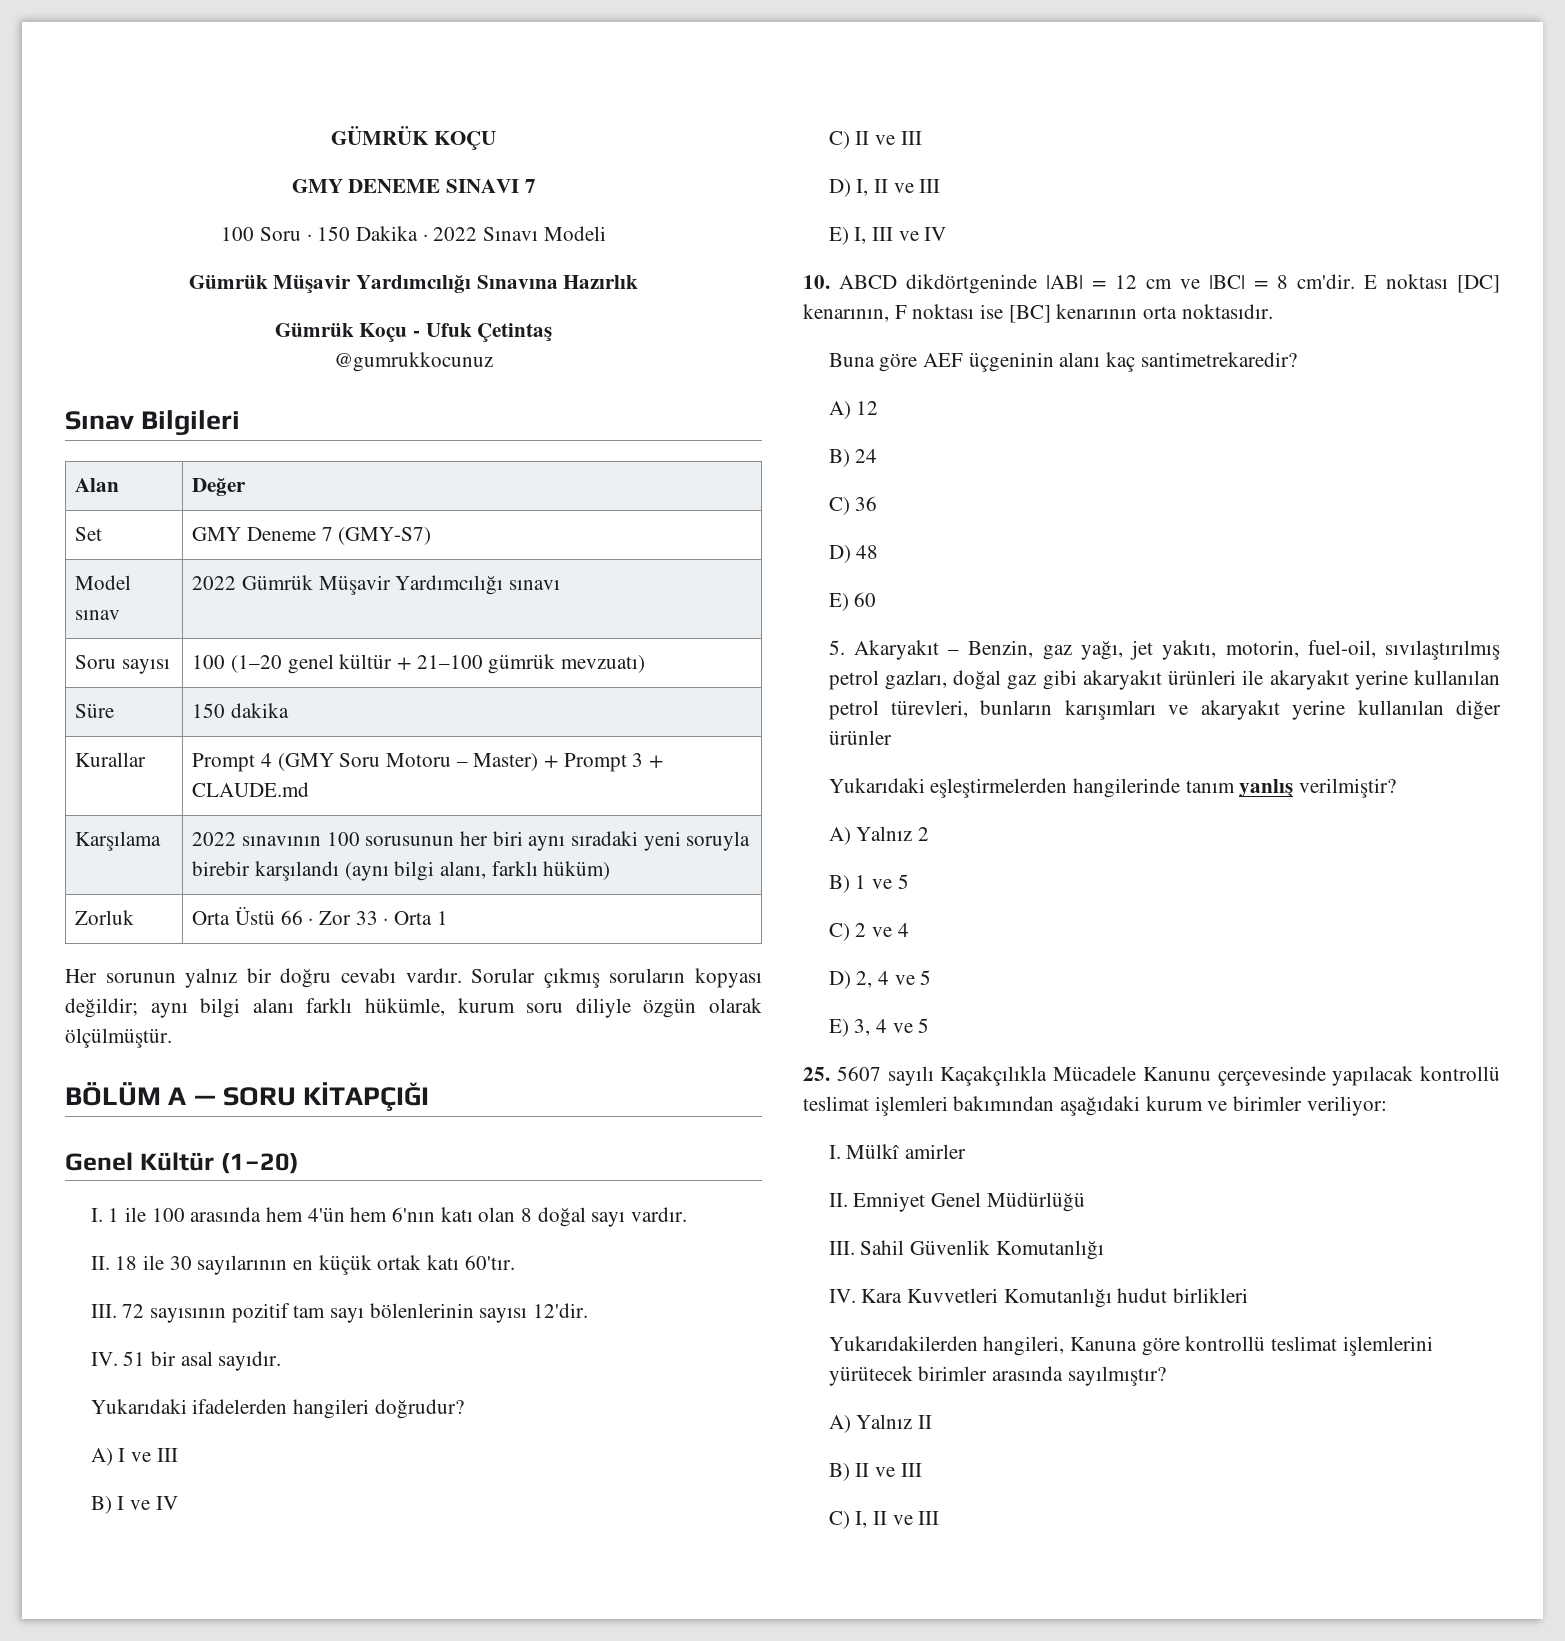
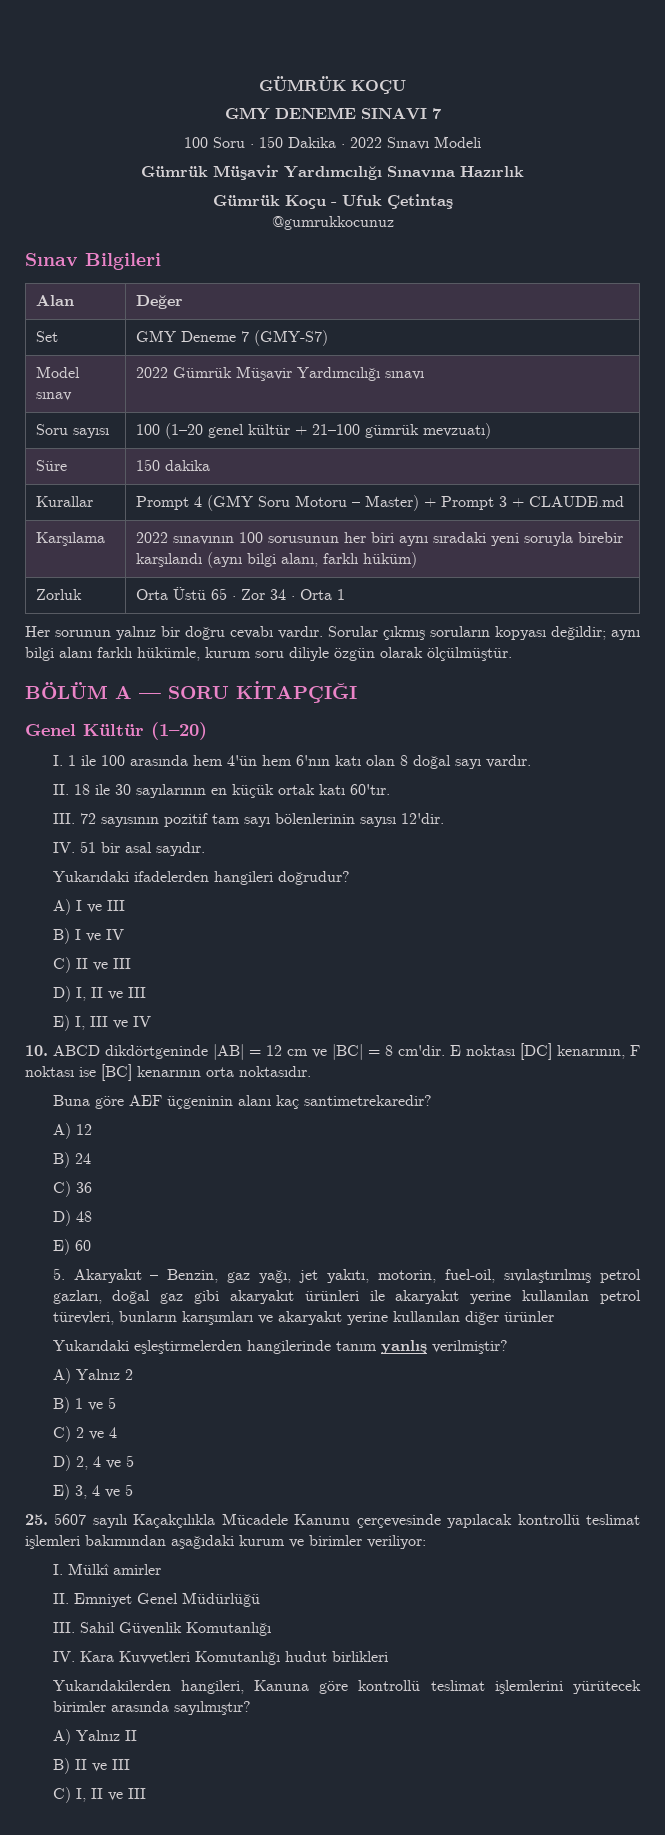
[280,910,303,925] 66 -> [211,588,228,600] 65
[355,911,378,925] 33 -> [270,589,287,600] 34

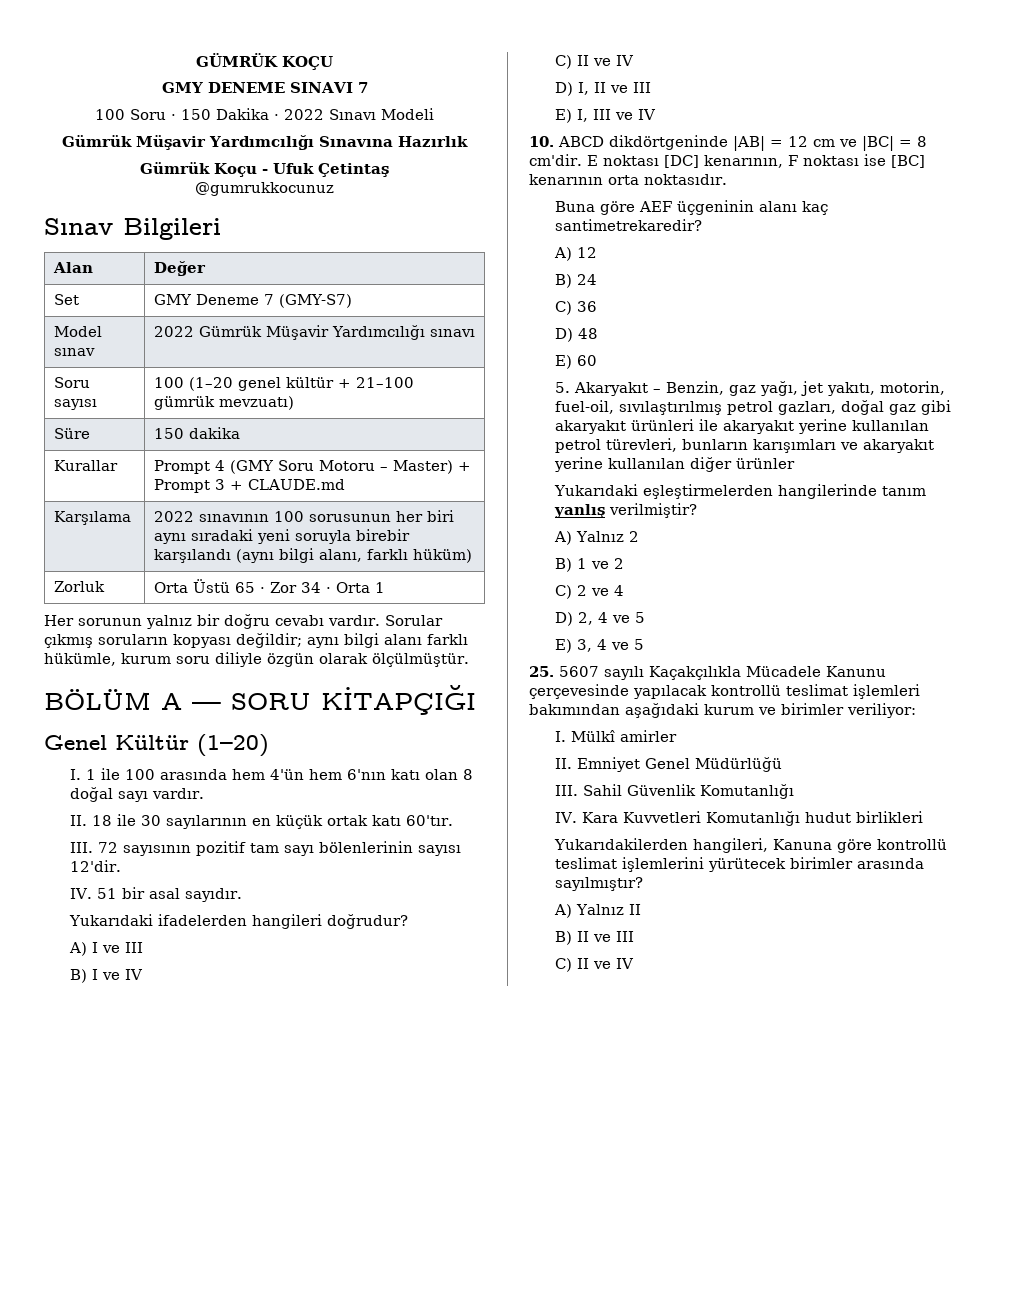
[112,958,131,969] III -> [615,55,634,66] IV
[107,1397,116,1409] 5 -> [613,558,624,569] 2
[75,1788,146,1802] I, II ve III -> [576,958,634,969] II ve IV

